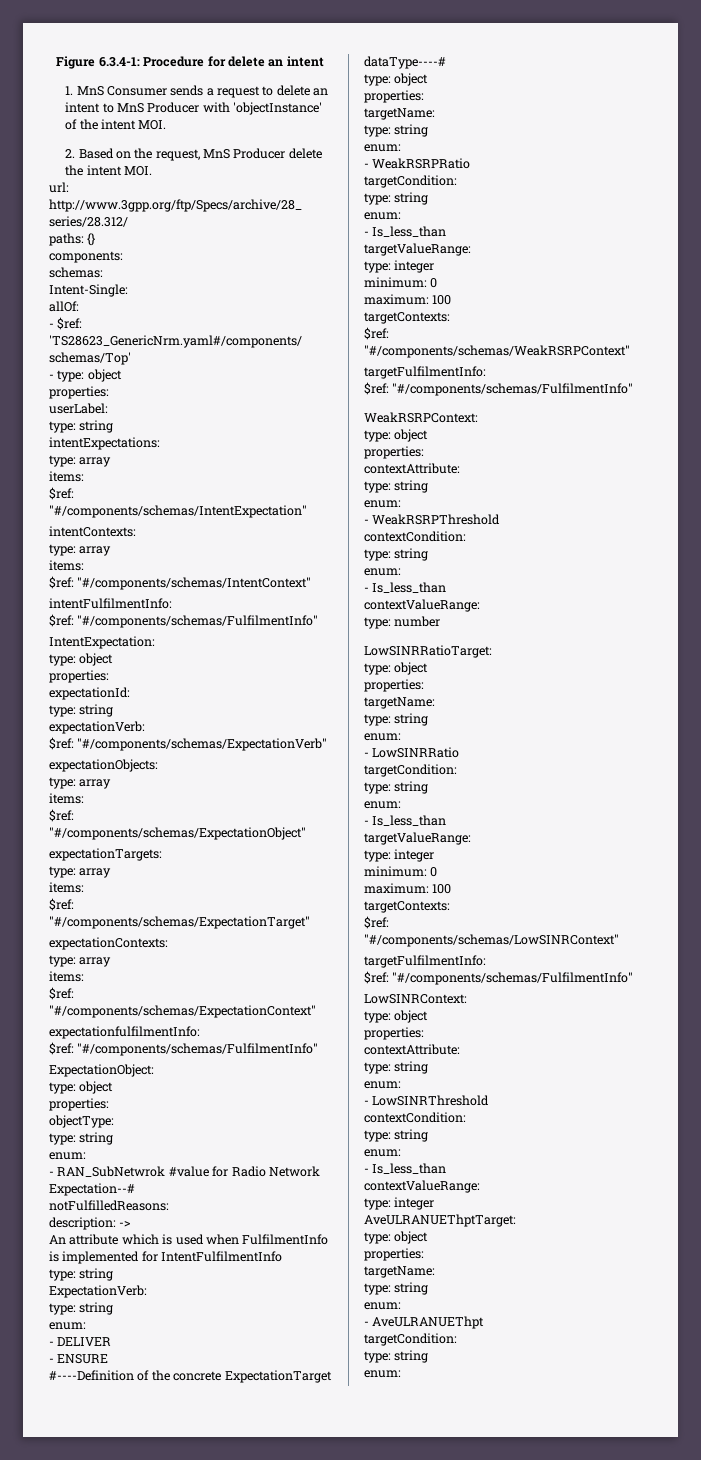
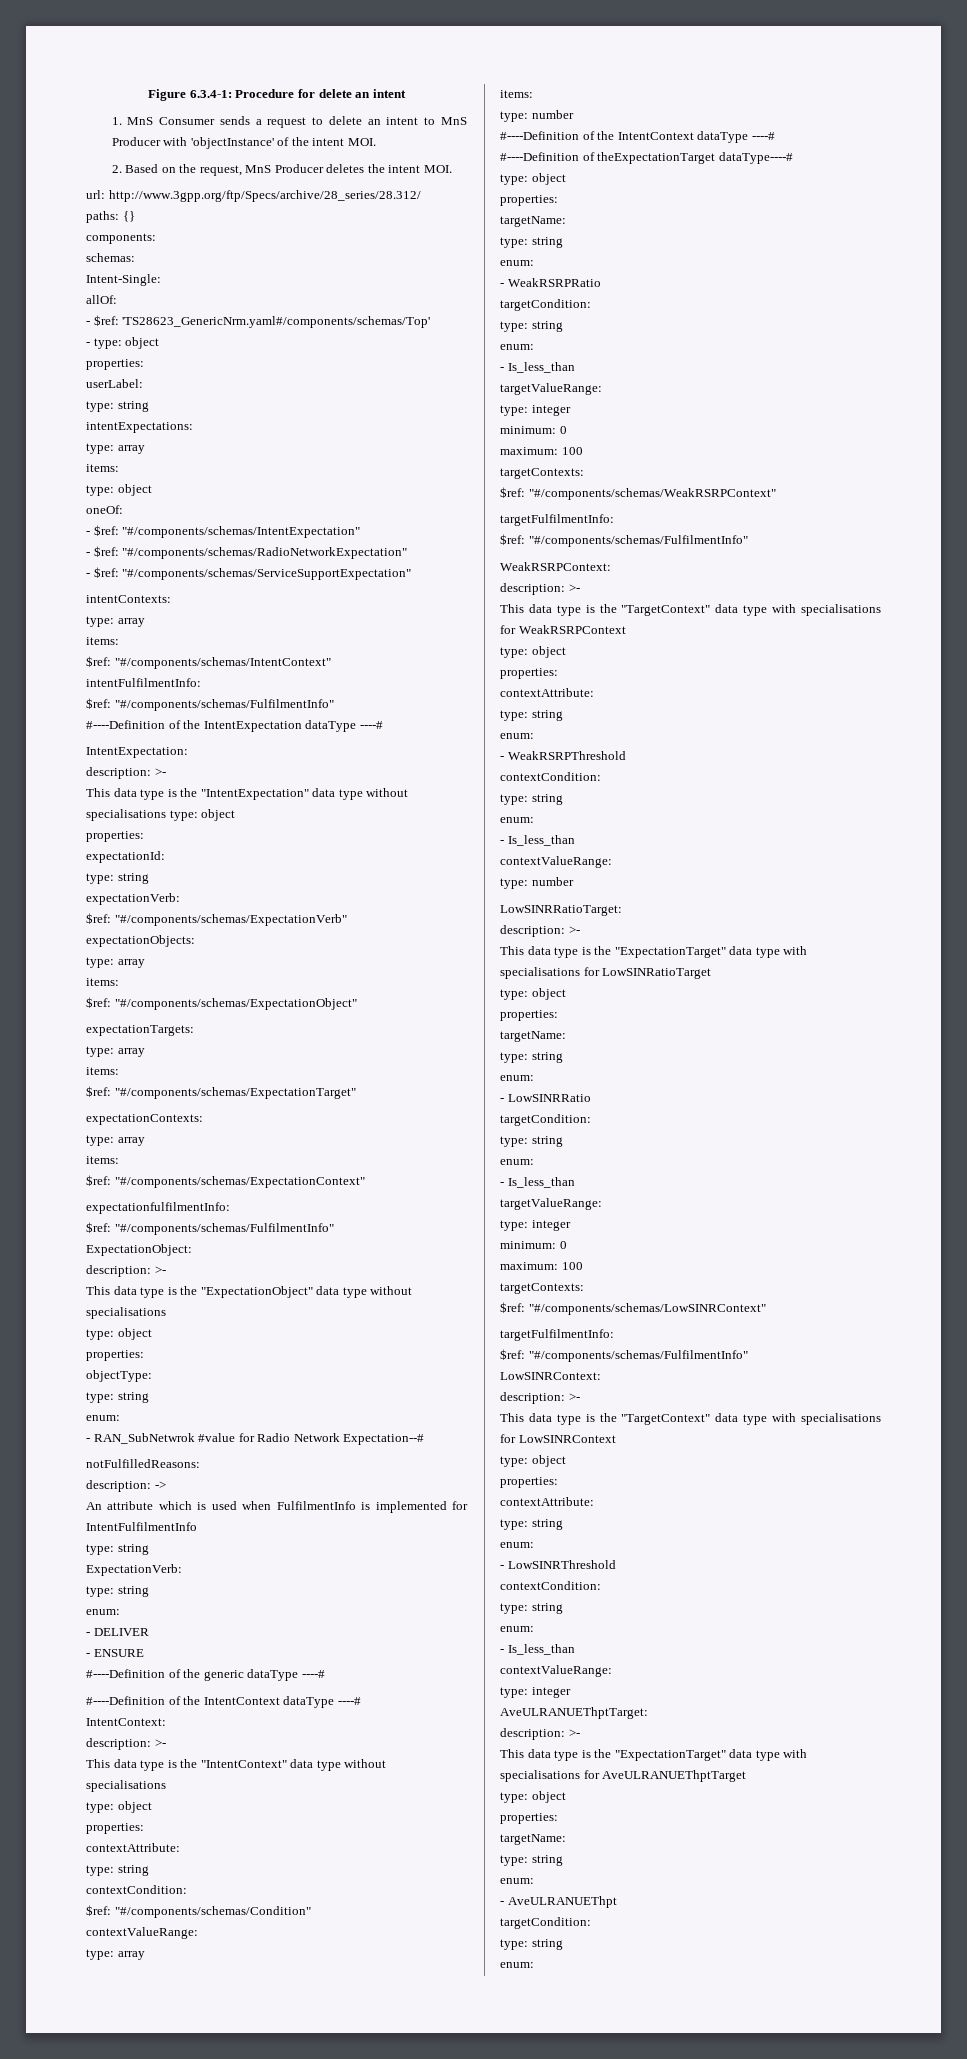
[288,148,322,159] delete -> [326,164,365,173] deletes
[49,487,74,500] [49,505,307,518] $ref: "#/components/schemas/IntentExpectation" -> [86,484,152,496] [86,505,123,514] [86,525,361,538] [86,546,408,559] [86,567,412,580] type: object // oneOf: // - $ref: "#/components/schemas/IntentExpectation" // - $ref: "#/components/schemas/RadioNetworkExpectation" // - $ref: "#/components/schemas/ServiceSupportExpectation"
[49,636,155,649] IntentExpectation: // -> [86,720,383,732] [86,747,188,758] [86,767,166,779] [86,788,409,800] [86,809,166,821] #----Definition of the IntentExpectation dataType ----# // IntentExpectation: // description: >- // This data type is the "IntentExpectation" data type without specialisations
(154, 1070) none -> [86,1265,166,1277] [86,1286,413,1298] [86,1307,166,1319] // description: >- // This data type is the "ExpectationObject" data type without specialisations
[173,1370,332,1383] concrete ExpectationTarget -> [203,1669,325,1681] [86,1696,361,1708] [86,1718,166,1726] [86,1738,166,1750] [86,1759,387,1771] [86,1780,166,1792] [86,1801,152,1813] [86,1823,144,1834] [86,1843,180,1852] [86,1865,149,1876] [86,1885,187,1894] [86,1905,311,1918] [86,1927,198,1939] [86,1949,145,1960] [500,90,533,98] [500,110,574,122] [500,131,775,143] [500,152,716,164] generic dataType ----# // #----Definition of the IntentContext dataType ----# // IntentContext: // description: >- // This data type is the "IntentContext" data type without specialisations // type: object // properties: // contextAttribute: // type: string // contextCondition: // $ref: "#/components/schemas/Condition" // contextValueRange: // type: array // items: // type: number // #----Definition of the IntentContext dataType ----# // #----Definition of theExpectationTarget
(478, 417) none -> [500,583,580,595] [500,604,881,616] [500,625,626,634] // description: >- // This data type is the "TargetContext" data type with specialisations for WeakRSRPContext
(492, 651) none -> [500,925,580,937] [500,946,808,958] [500,967,712,979] // description: >- // This data type is the "ExpectationTarget" data type with specialisations for LowSINRatioTarget
(467, 999) none -> [500,1392,580,1404] [500,1413,881,1425] [500,1434,616,1443] // description: >- // This data type is the "TargetContext" data type with specialisations for LowSINRContext
(516, 1220) none -> [500,1728,580,1740] [500,1749,808,1761] [500,1770,747,1782] // description: >- // This data type is the "ExpectationTarget" data type with specialisations for AveULRANUEThptTarget

